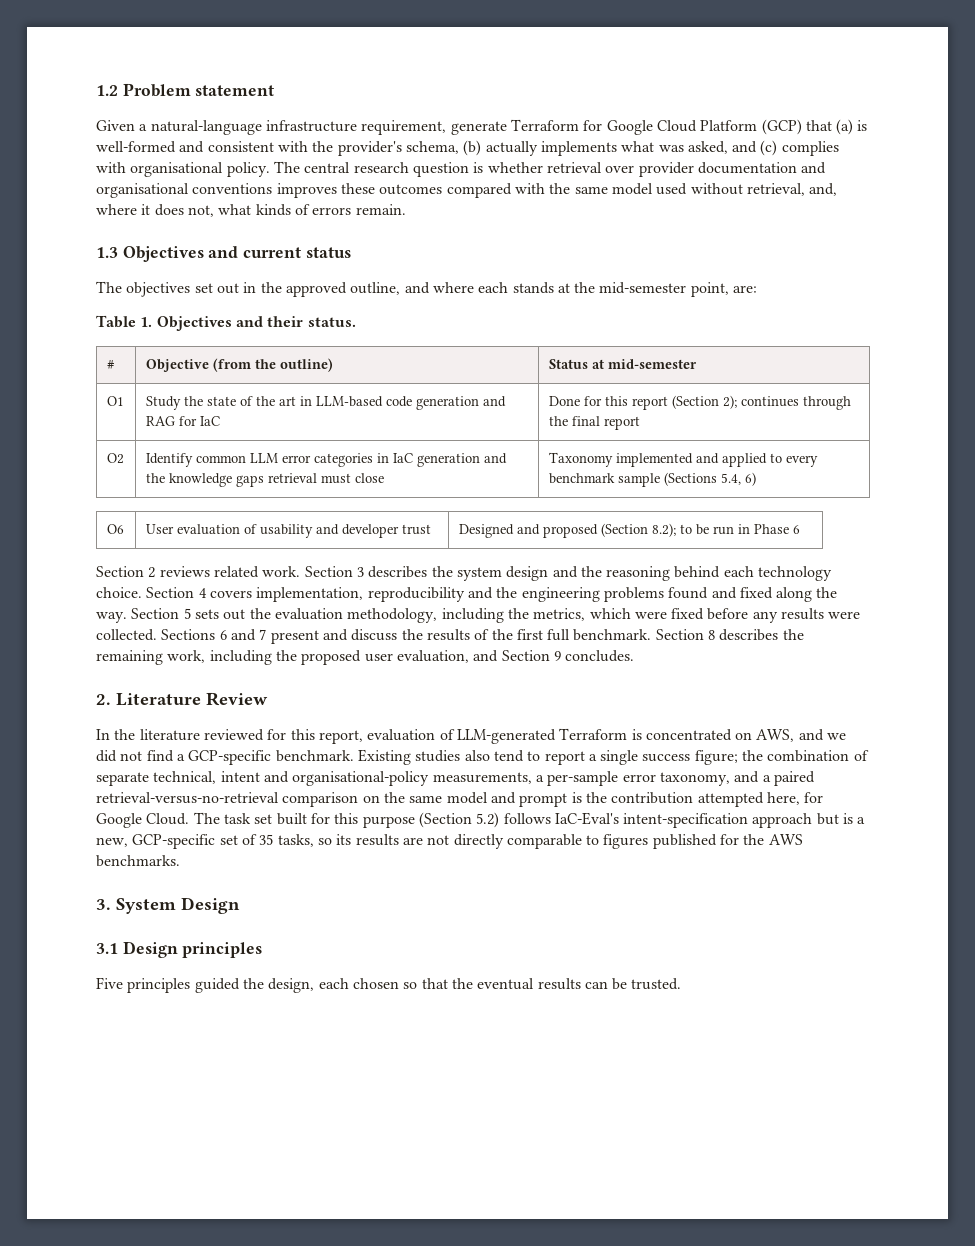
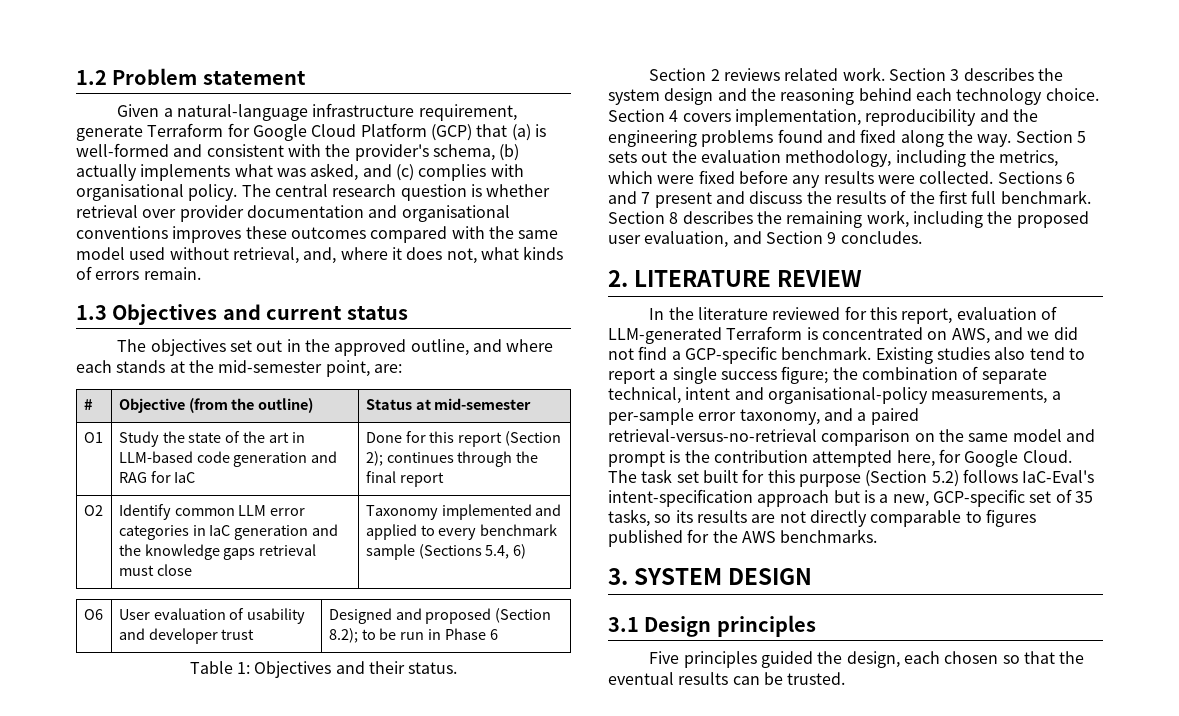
[96,315,356,331] // Table 1. Objectives and their status. -> (402, 368) none
(800, 529) none -> [189,661,458,678] // Table 1: Objectives and their status.
[116,692,268,706] Literature Review -> [634,270,863,287] LITERATURE REVIEW
[116,897,240,914] System Design -> [634,568,813,585] SYSTEM DESIGN

